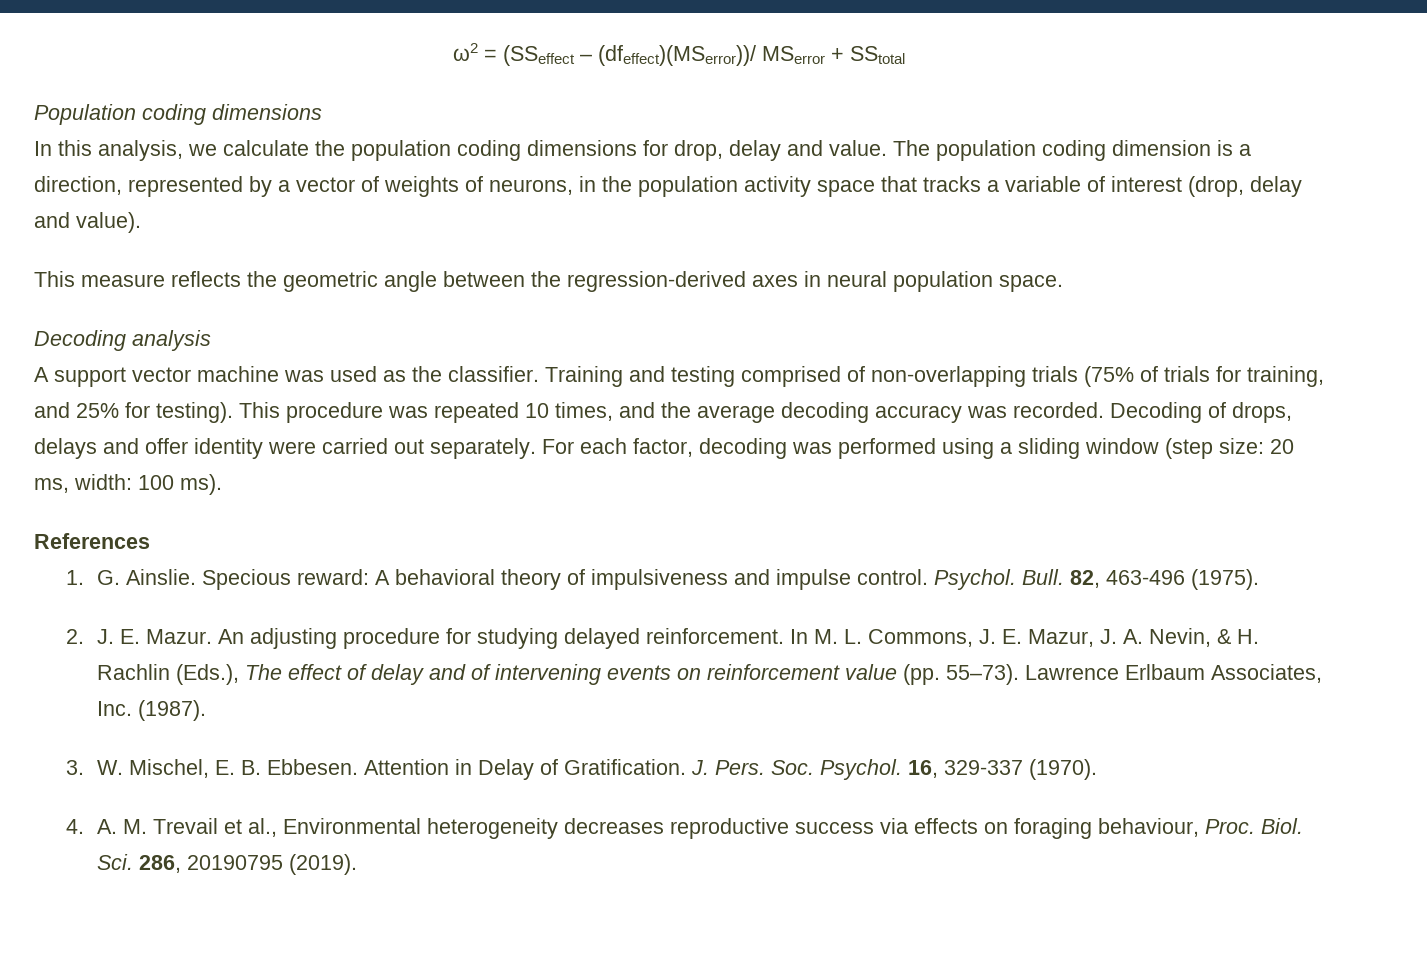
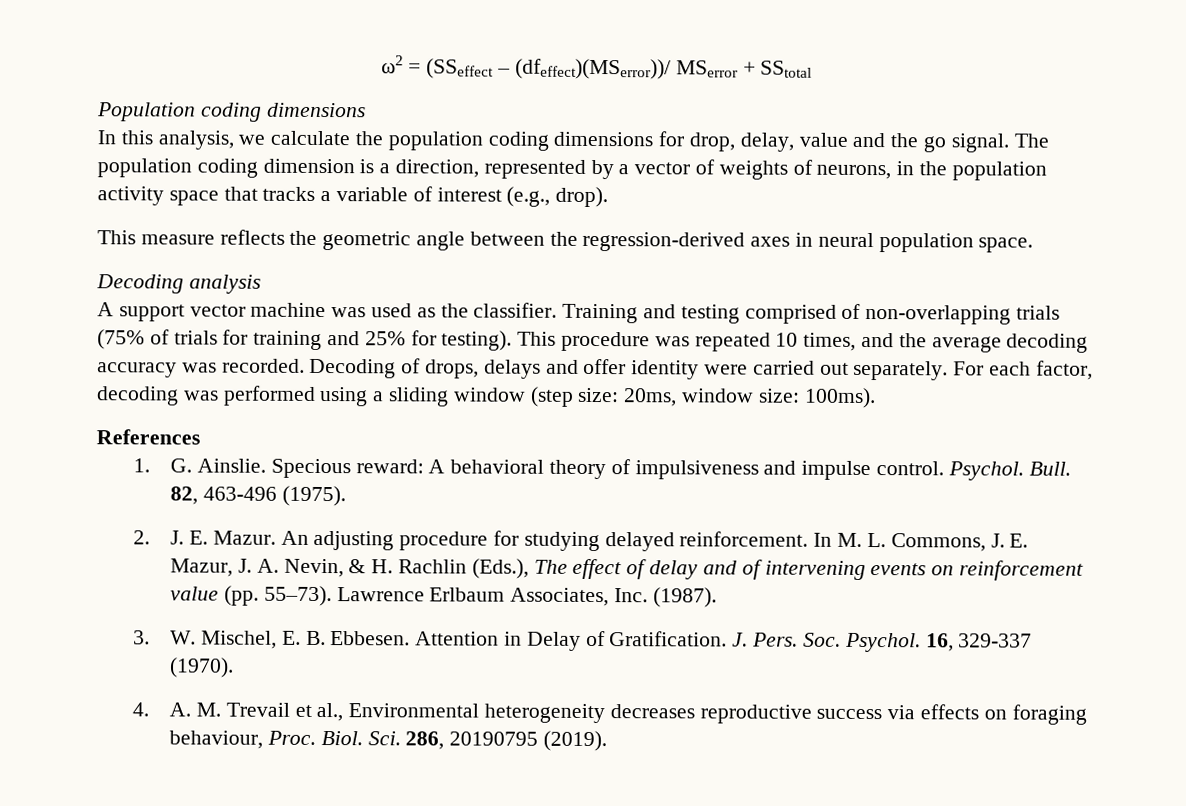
[729,140,887,161] delay and value. -> [739,132,1009,153] delay, value and the go signal.
[1188,176,1302,197] [34,212,141,233] (drop, delay and value). -> [506,186,609,208] (e.g., drop).
[1247,366,1324,387] training, -> [253,330,323,351] training
[1270,439,1294,454] [34,474,222,495] 20 ms, width: 100 ms). -> [623,387,876,409] 20ms, window size: 100ms).

